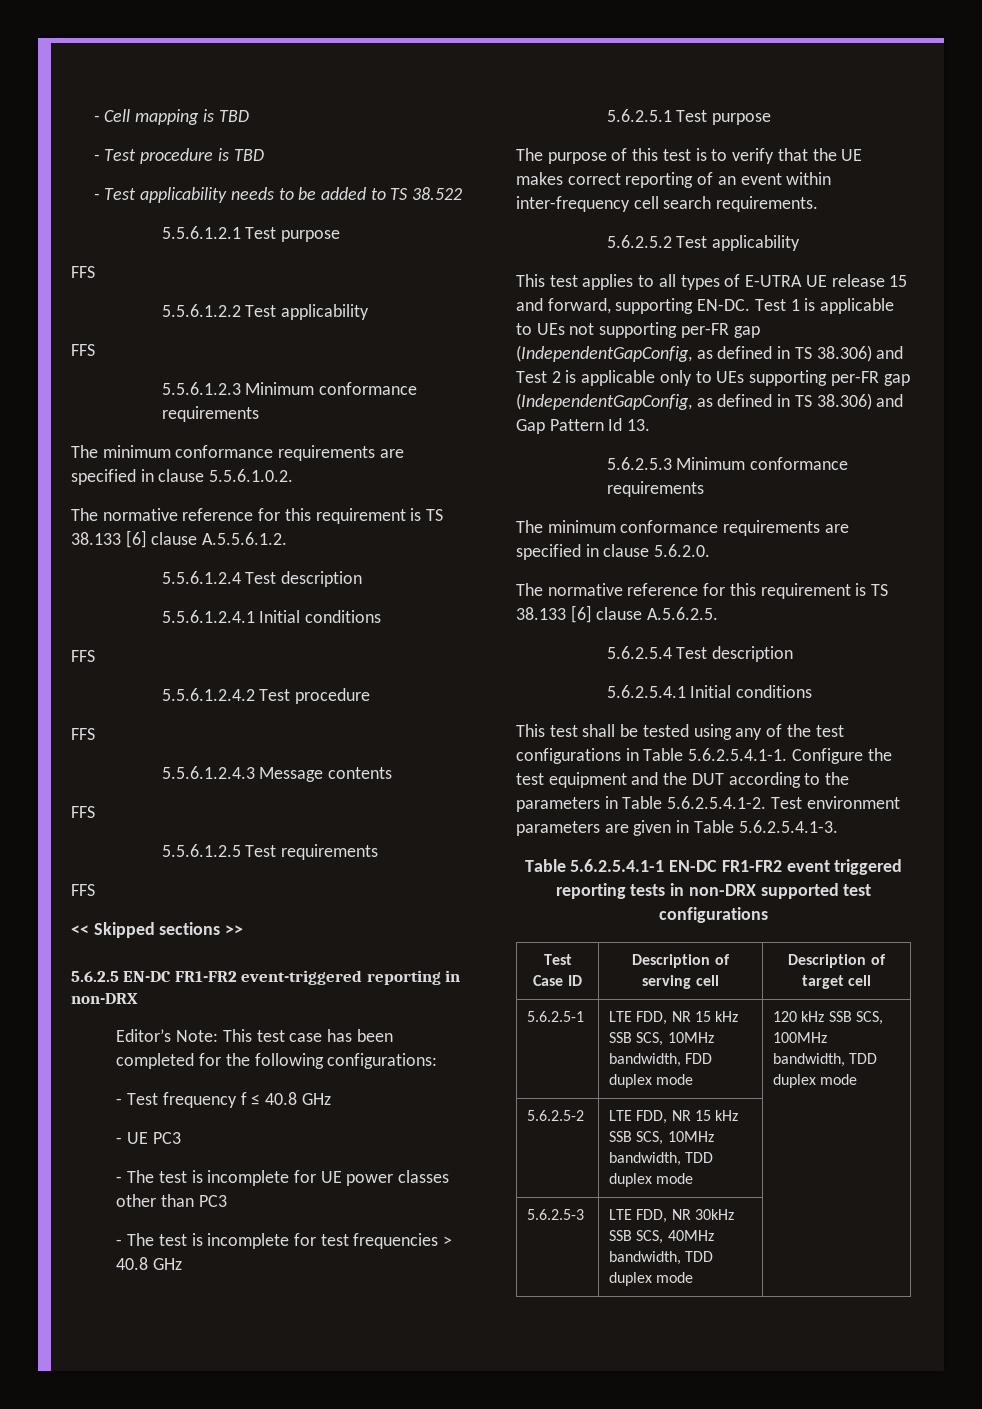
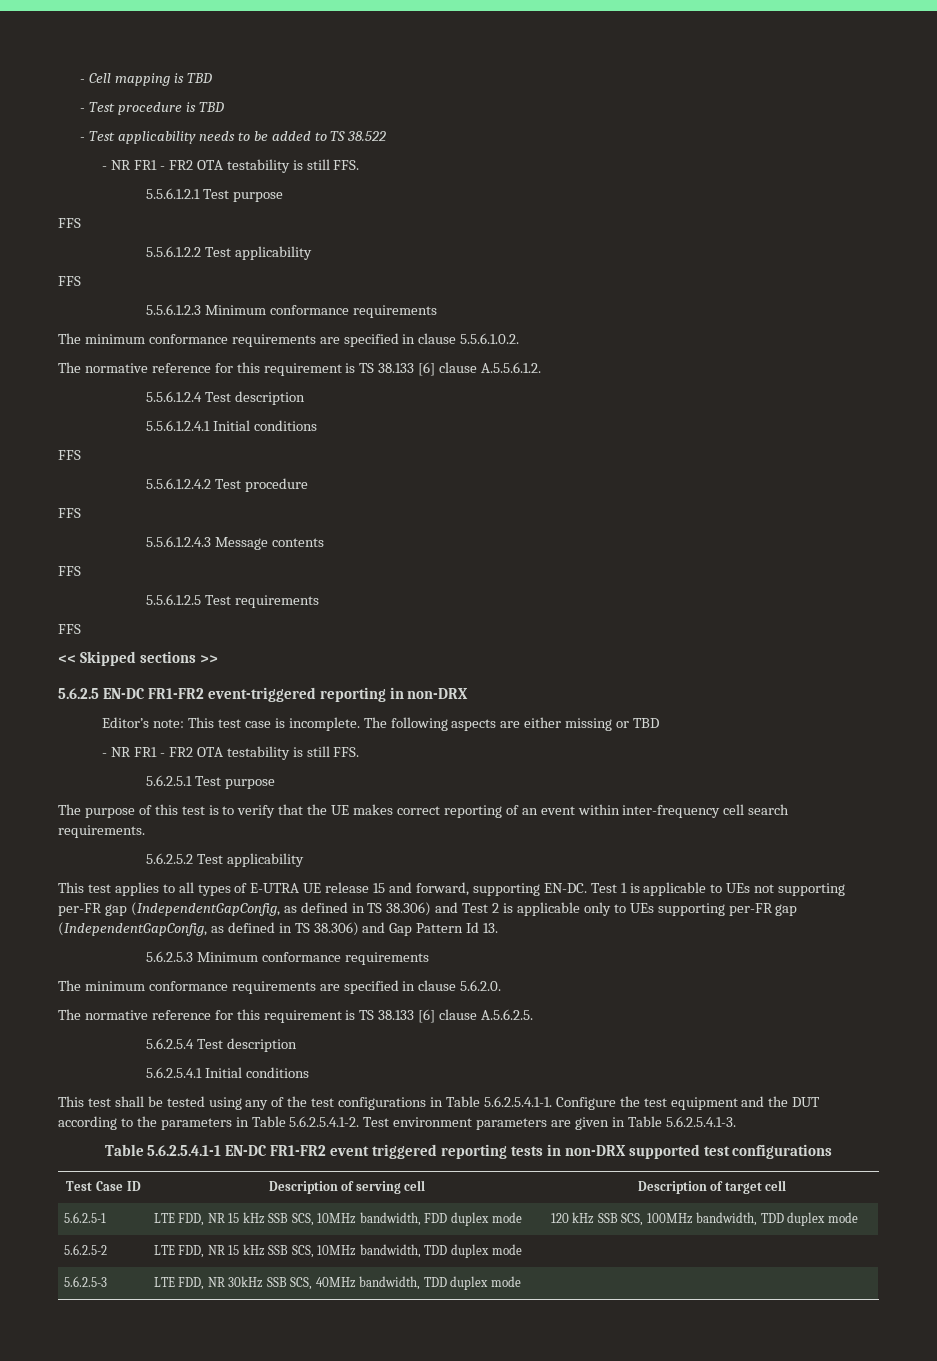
(463, 193) none -> [102,159,360,173] // - NR FR1 - FR2 OTA testability is still FFS.
[176,1030,219,1042] Note: -> [153,719,185,728] note:
[326,1029,393,1042] [116,1053,438,1069] [116,1092,331,1108] [116,1132,181,1144] [116,1170,450,1186] [116,1194,227,1207] [116,1233,453,1249] [116,1257,183,1270] has been completed for the following configurations: // - Test frequency f ≤ 40.8 GHz // - UE PC3 // - The test is incomplete for UE power classes other than PC3 // - The test is incomplete for test frequencies > 40.8 GHz -> [274,717,660,731] [102,746,360,760] is incomplete. The following aspects are either missing or TBD // - NR FR1 - FR2 OTA testability is still FFS.

